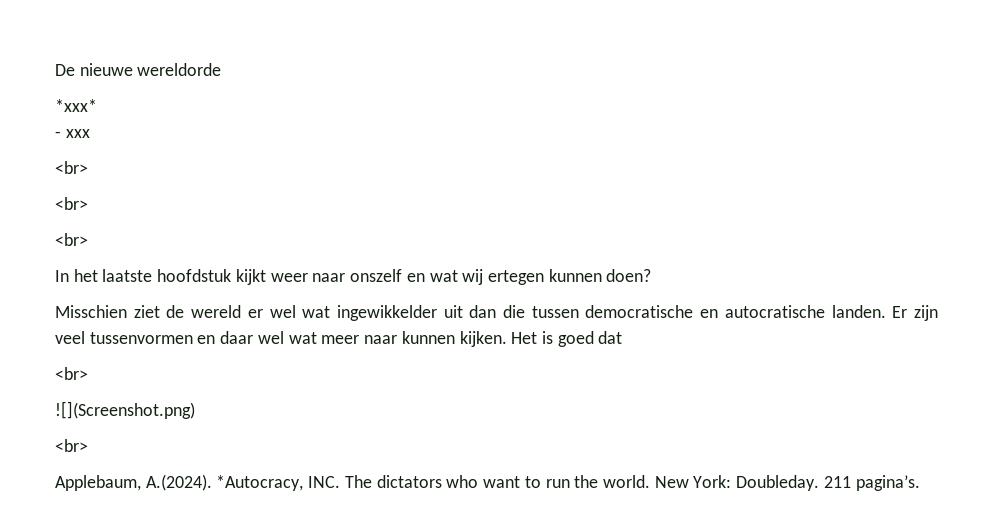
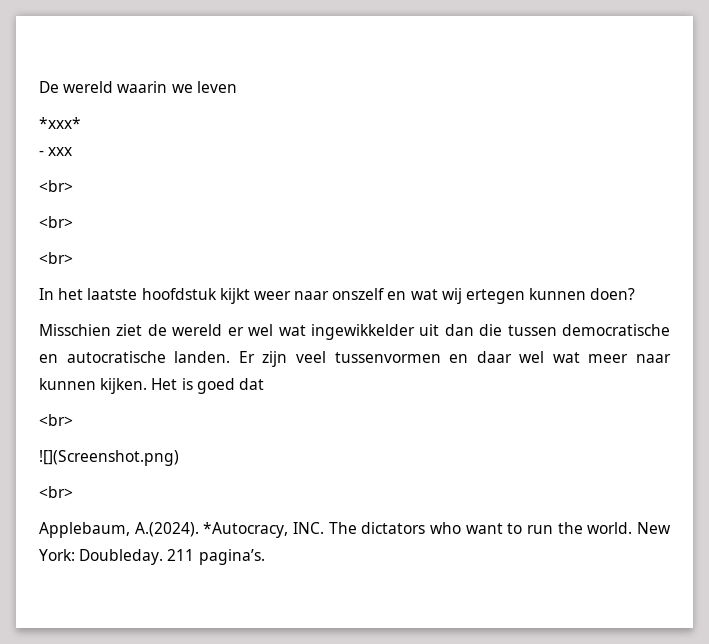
[79,63,222,76] nieuwe wereldorde -> [63,81,237,93] wereld waarin we leven

